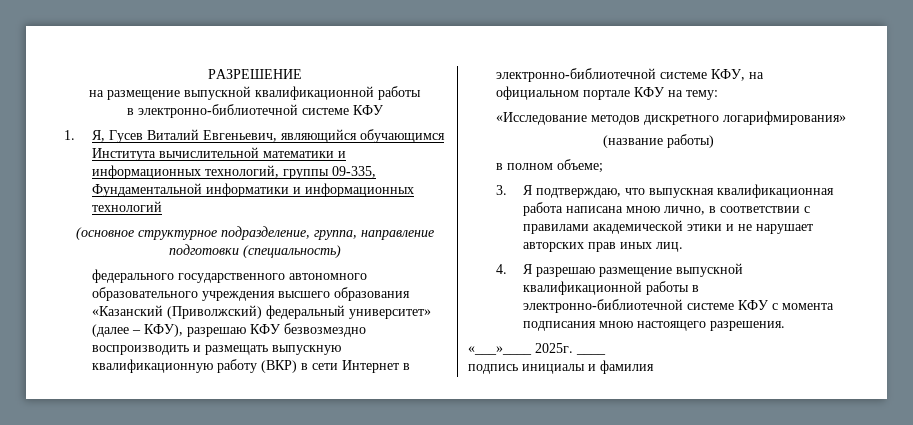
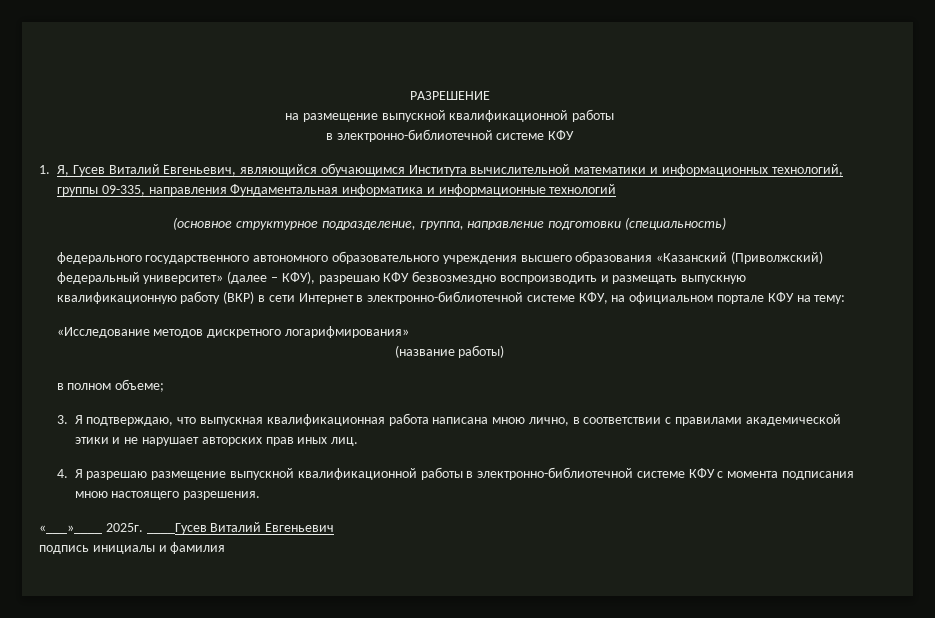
[91,183,414,197] Фундаментальной информатики и информационных -> [148,184,546,196] направления Фундаментальная информатика и информационные
[576,353,606,355] ____ -> [146,522,335,534] ____Гусев Виталий Евгеньевич

